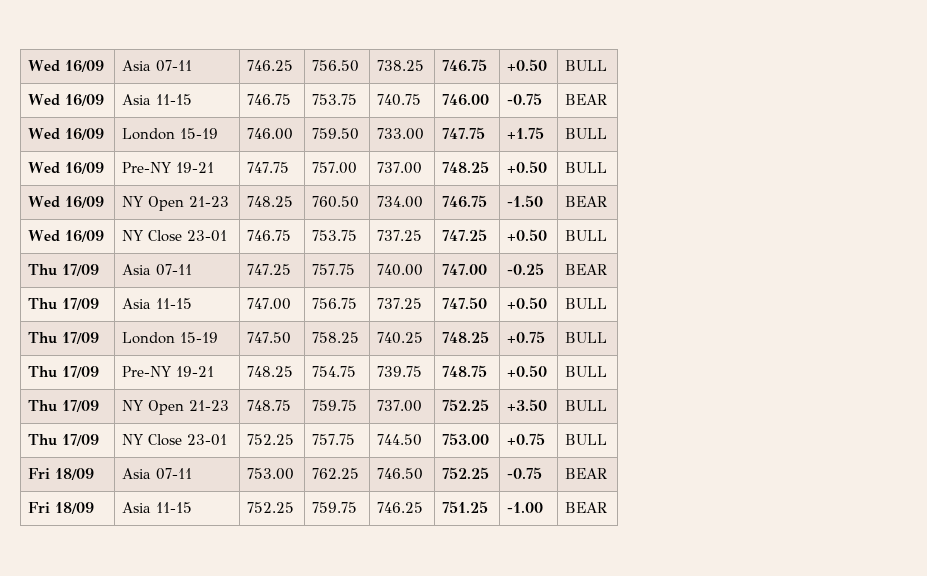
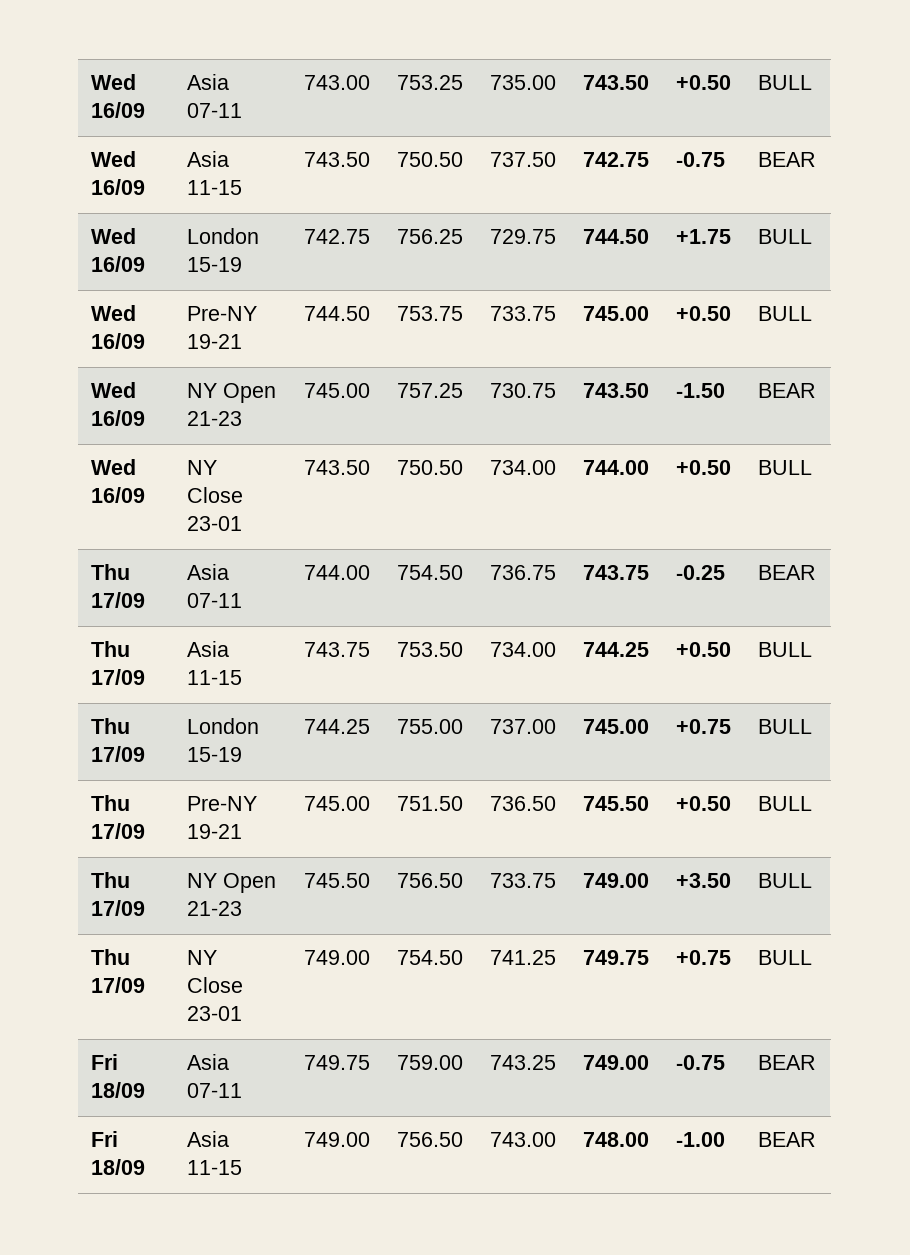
[247,60,294,71] [312,60,360,72] [377,60,425,71] [442,59,488,72] 746.25 | 756.50 | 738.25 | 746.75 -> [304,75,371,90] [397,75,464,90] [490,75,557,90] [583,75,650,90] 743.00 | 753.25 | 735.00 | 743.50
[247,94,292,105] [312,94,358,105] [377,94,422,106] [442,94,490,106] 746.75 | 753.75 | 740.75 | 746.00 -> [304,152,371,167] [397,152,464,167] [490,152,557,167] [583,152,650,167] 743.50 | 750.50 | 737.50 | 742.75
[247,128,294,140] [312,128,360,140] [377,128,425,140] [442,127,486,139] 746.00 | 759.50 | 733.00 | 747.75 -> [304,229,371,244] [397,229,464,244] [490,229,557,244] [583,229,650,244] 742.75 | 756.25 | 729.75 | 744.50
[247,162,290,173] [312,162,358,174] [377,162,423,174] [442,161,490,173] 747.75 | 757.00 | 737.00 | 748.25 -> [304,306,371,321] [397,306,464,321] [490,306,557,321] [583,306,650,321] 744.50 | 753.75 | 733.75 | 745.00
[247,196,294,207] [312,196,360,208] [377,196,424,208] [442,195,488,208] 748.25 | 760.50 | 734.00 | 746.75 -> [304,383,371,398] [397,383,464,398] [490,383,557,398] [583,383,650,398] 745.00 | 757.25 | 730.75 | 743.50
[247,230,292,241] [312,230,358,241] [377,230,423,241] [442,229,488,241] 746.75 | 753.75 | 737.25 | 747.25 -> [304,460,371,475] [397,460,464,475] [490,460,557,475] [583,460,650,475] 743.50 | 750.50 | 734.00 | 744.00
[247,264,292,275] [312,264,356,275] [377,264,424,276] [442,264,488,275] 747.25 | 757.75 | 740.00 | 747.00 -> [304,565,371,580] [397,565,464,580] [490,565,557,580] [583,565,650,580] 744.00 | 754.50 | 736.75 | 743.75
[247,298,292,310] [312,298,358,309] [377,298,423,309] [442,297,488,309] 747.00 | 756.75 | 737.25 | 747.50 -> [304,642,371,657] [397,642,464,657] [490,642,557,657] [583,642,650,657] 743.75 | 753.50 | 734.00 | 744.25
[247,332,292,344] [312,332,360,343] [377,332,424,344] [442,331,490,343] 747.50 | 758.25 | 740.25 | 748.25 -> [304,719,371,734] [397,719,464,734] [490,719,557,734] [583,719,650,734] 744.25 | 755.00 | 737.00 | 745.00
[247,366,294,377] [312,366,357,377] [377,366,423,377] [442,365,488,377] 748.25 | 754.75 | 739.75 | 748.75 -> [304,796,371,811] [397,796,464,811] [490,796,557,811] [583,796,650,811] 745.00 | 751.50 | 736.50 | 745.50
[247,400,292,411] [312,400,358,411] [377,400,423,412] [442,399,490,411] 748.75 | 759.75 | 737.00 | 752.25 -> [304,873,371,888] [397,873,464,888] [490,873,557,888] [583,873,650,888] 745.50 | 756.50 | 733.75 | 749.00
[247,434,295,445] [312,434,356,445] [377,434,423,446] [442,433,490,445] 752.25 | 757.75 | 744.50 | 753.00 -> [304,950,371,965] [397,950,464,965] [490,950,557,965] [583,950,650,965] 749.00 | 754.50 | 741.25 | 749.75
[247,468,295,480] [312,468,360,479] [377,468,424,480] [442,467,490,479] 753.00 | 762.25 | 746.50 | 752.25 -> [304,1055,371,1070] [397,1055,464,1070] [490,1055,557,1070] [583,1055,650,1070] 749.75 | 759.00 | 743.25 | 749.00
[247,502,295,513] [312,502,358,513] [377,502,424,513] [442,501,489,513] 752.25 | 759.75 | 746.25 | 751.25 -> [304,1132,371,1147] [397,1132,464,1147] [490,1132,557,1147] [583,1132,650,1147] 749.00 | 756.50 | 743.00 | 748.00

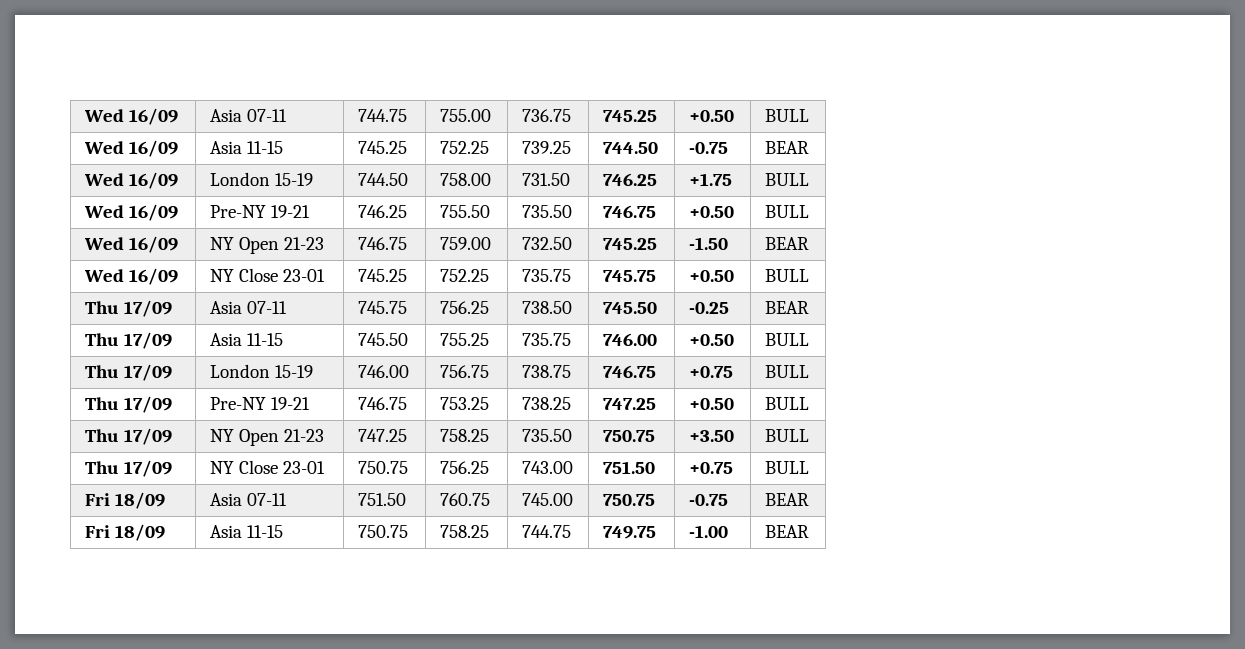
[304,75,371,90] [397,75,464,90] [490,75,557,90] [583,75,650,90] 743.00 | 753.25 | 735.00 | 743.50 -> [357,109,407,122] [439,109,491,122] [521,109,571,122] [602,110,657,122] 744.75 | 755.00 | 736.75 | 745.25
[304,152,371,167] [397,152,464,167] [490,152,557,167] [583,152,650,167] 743.50 | 750.50 | 737.50 | 742.75 -> [357,141,407,154] [439,141,489,154] [521,141,571,154] [602,142,658,154] 745.25 | 752.25 | 739.25 | 744.50
[304,229,371,244] [397,229,464,244] [490,229,557,244] [583,229,650,244] 742.75 | 756.25 | 729.75 | 744.50 -> [357,173,408,186] [439,173,491,186] [521,173,570,186] [602,173,657,186] 744.50 | 758.00 | 731.50 | 746.25
[304,306,371,321] [397,306,464,321] [490,306,557,321] [583,306,650,321] 744.50 | 753.75 | 733.75 | 745.00 -> [357,205,407,218] [439,205,490,218] [521,205,572,218] [602,205,656,218] 746.25 | 755.50 | 735.50 | 746.75
[304,383,371,398] [397,383,464,398] [490,383,557,398] [583,383,650,398] 745.00 | 757.25 | 730.75 | 743.50 -> [357,237,407,250] [439,237,491,250] [521,237,572,250] [602,238,657,250] 746.75 | 759.00 | 732.50 | 745.25
[304,460,371,475] [397,460,464,475] [490,460,557,475] [583,460,650,475] 743.50 | 750.50 | 734.00 | 744.00 -> [357,269,407,282] [439,269,489,282] [521,269,571,282] [602,270,656,282] 745.25 | 752.25 | 735.75 | 745.75
[304,565,371,580] [397,565,464,580] [490,565,557,580] [583,565,650,580] 744.00 | 754.50 | 736.75 | 743.75 -> [357,301,407,314] [439,301,489,314] [521,301,572,314] [602,302,657,314] 745.75 | 756.25 | 738.50 | 745.50
[304,642,371,657] [397,642,464,657] [490,642,557,657] [583,642,650,657] 743.75 | 753.50 | 734.00 | 744.25 -> [357,333,408,346] [439,333,489,346] [521,333,571,346] [602,333,657,346] 745.50 | 755.25 | 735.75 | 746.00
[304,719,371,734] [397,719,464,734] [490,719,557,734] [583,719,650,734] 744.25 | 755.00 | 737.00 | 745.00 -> [357,365,409,378] [439,365,489,378] [521,365,571,378] [602,365,656,378] 746.00 | 756.75 | 738.75 | 746.75
[304,796,371,811] [397,796,464,811] [490,796,557,811] [583,796,650,811] 745.00 | 751.50 | 736.50 | 745.50 -> [357,397,407,410] [439,397,489,410] [521,397,571,410] [602,398,656,410] 746.75 | 753.25 | 738.25 | 747.25
[304,873,371,888] [397,873,464,888] [490,873,557,888] [583,873,650,888] 745.50 | 756.50 | 733.75 | 749.00 -> [357,429,407,442] [439,429,489,442] [521,429,572,442] [602,430,655,442] 747.25 | 758.25 | 735.50 | 750.75
[304,950,371,965] [397,950,464,965] [490,950,557,965] [583,950,650,965] 749.00 | 754.50 | 741.25 | 749.75 -> [357,461,408,474] [439,461,489,474] [521,461,573,474] [602,461,655,474] 750.75 | 756.25 | 743.00 | 751.50
[304,1055,371,1070] [397,1055,464,1070] [490,1055,557,1070] [583,1055,650,1070] 749.75 | 759.00 | 743.25 | 749.00 -> [357,493,406,506] [439,493,490,506] [521,493,573,506] [602,494,655,506] 751.50 | 760.75 | 745.00 | 750.75
[304,1132,371,1147] [397,1132,464,1147] [490,1132,557,1147] [583,1132,650,1147] 749.00 | 756.50 | 743.00 | 748.00 -> [357,525,408,538] [439,525,489,538] [521,525,571,538] [602,526,656,539] 750.75 | 758.25 | 744.75 | 749.75

